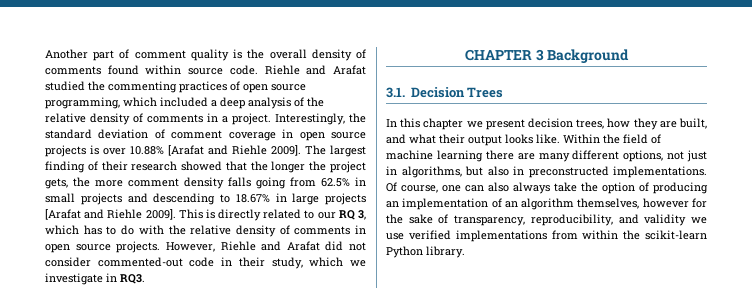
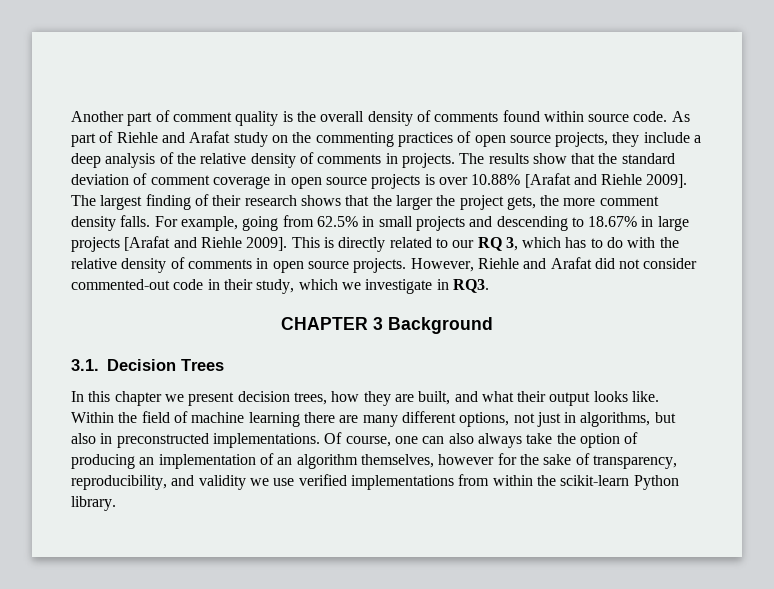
[264,65,367,75] [45,81,85,91] Riehle and Arafat studied -> [671,111,690,122] [71,131,288,147] As part of Riehle and Arafat study on
[45,97,208,109] programming, which included -> [555,132,690,147] projects, they include
[222,113,345,125] a project. Interestingly, -> [401,153,596,168] projects. The results show that
[181,161,306,173] showed that the longer -> [300,195,433,210] shows that the larger
[228,177,251,187] falls -> [120,215,238,231] falls. For example,

